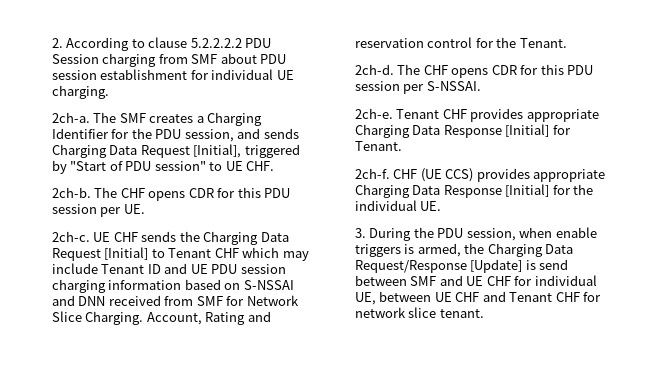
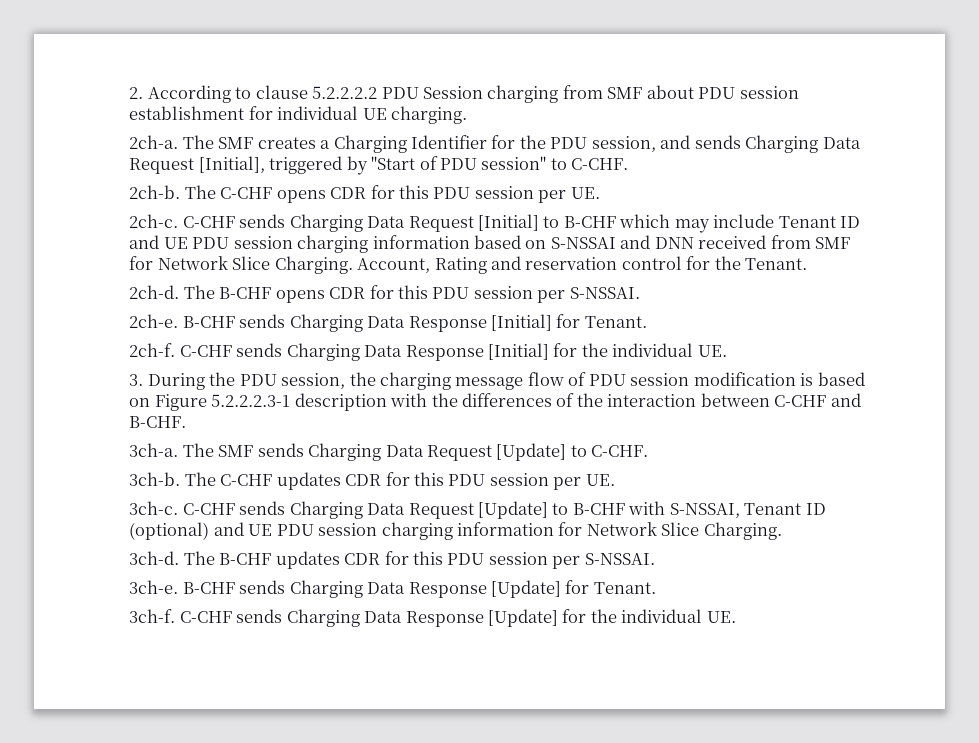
[225,161,275,171] UE CHF. -> [571,158,629,170] C-CHF.
[120,188,145,198] CHF -> [220,187,273,199] C-CHF
[93,231,200,242] UE CHF sends the -> [182,214,286,228] C-CHF sends
[168,248,239,258] Tenant CHF -> [563,216,616,228] B-CHF
[423,65,448,75] CHF -> [219,287,272,299] B-CHF
[396,108,599,122] Tenant CHF provides appropriate -> [182,314,286,328] B-CHF sends
[393,168,606,182] CHF (UE CCS) provides appropriate -> [179,343,283,357] C-CHF sends
[519,227,597,238] [354,243,574,257] [354,259,569,273] [354,275,597,286] [354,291,602,305] [354,307,484,318] when enable triggers is armed, the Charging Data Request/Response [Update] is send between SMF and UE CHF for individual UE, between UE CHF and Tenant CHF for network slice tenant. -> [349,372,865,390] [129,393,861,411] [129,416,187,428] [129,443,649,461] [129,472,615,490] [129,501,826,519] [129,522,782,540] [129,551,655,569] [129,580,656,598] [129,609,736,627] the charging message flow of PDU session modification is based on Figure 5.2.2.2.3-1 description with the differences of the interaction between C-CHF and B-CHF. // 3ch-a. The SMF sends Charging Data Request [Update] to C-CHF. // 3ch-b. The C-CHF updates CDR for this PDU session per UE. // 3ch-c. C-CHF sends Charging Data Request [Update] to B-CHF with S-NSSAI, Tenant ID (optional) and UE PDU session charging information for Network Slice Charging. // 3ch-d. The B-CHF updates CDR for this PDU session per S-NSSAI. // 3ch-e. B-CHF sends Charging Data Response [Update] for Tenant. // 3ch-f. C-CHF sends Charging Data Response [Update] for the individual UE.

